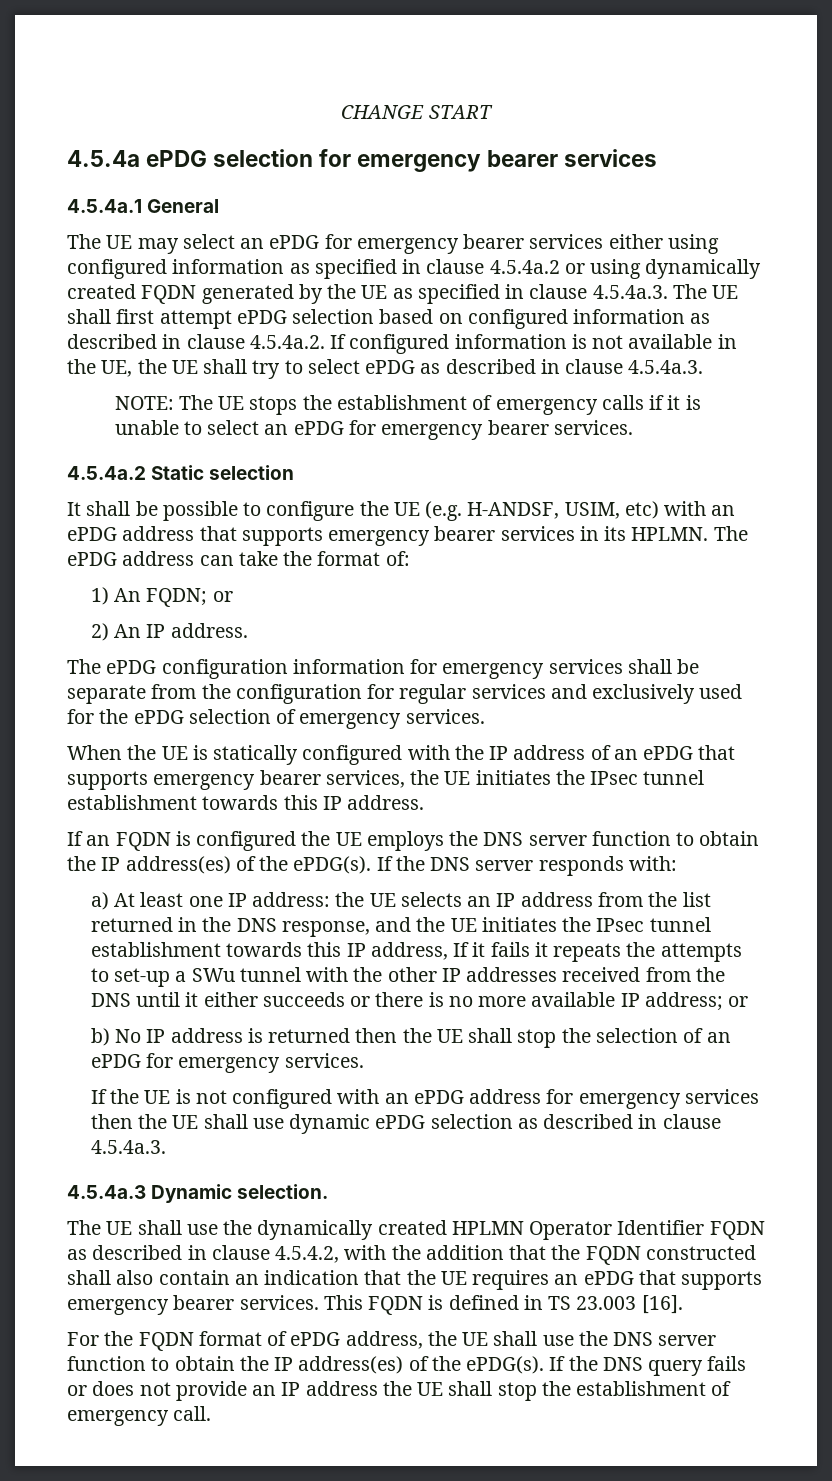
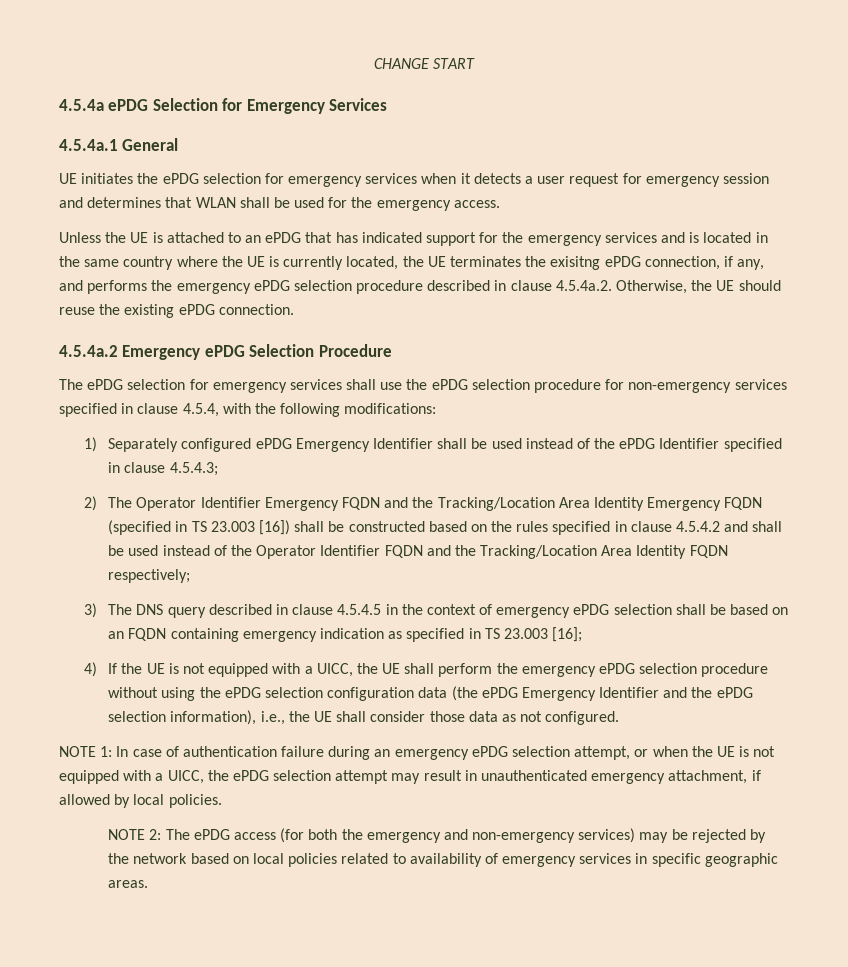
[213,149,658,172] [67,199,220,213] [67,234,719,254] [67,259,762,279] [67,284,739,304] [67,309,711,329] [67,334,737,354] [67,359,704,379] [114,395,701,415] [114,420,633,440] [67,465,295,480] [67,501,736,521] [67,526,748,546] [67,551,410,566] [90,587,233,607] [90,623,248,641] [67,659,405,679] selection for emergency bearer services // 4.5.4a.1 General // The UE may select an ePDG for emergency bearer services either using configured information as specified in clause 4.5.4a.2 or using dynamically created FQDN generated by the UE as specified in clause 4.5.4a.3. The UE shall first attempt ePDG selection based on configured information as described in clause 4.5.4a.2. If configured information is not available in the UE, the UE shall try to select ePDG as described in clause 4.5.4a.3. // NOTE: The UE stops the establishment of emergency calls if it is unable to select an ePDG for emergency bearer services. // 4.5.4a.2 Static selection // It shall be possible to configure the UE (e.g. H-ANDSF, USIM, etc) with an ePDG address that supports emergency bearer services in its HPLMN. The ePDG address can take the format of: // 1) An FQDN; or // 2) An IP address. // The ePDG configuration information -> [152,98,388,114] [59,138,179,151] [59,173,769,187] [59,197,500,211] [59,232,768,246] [59,256,765,270] [59,280,781,294] [59,304,294,318] [59,344,392,360] [59,379,186,390] Selection for Emergency Services // 4.5.4a.1 General // UE initiates the ePDG selection for emergency services when it detects a user request for emergency session and determines that WLAN shall be used for the emergency access. // Unless the UE is attached to an ePDG that has indicated support for the emergency services and is located in the same country where the UE is currently located, the UE terminates the exisitng ePDG connection, if any, and performs the emergency ePDG selection procedure described in clause 4.5.4a.2. Otherwise, the UE should reuse the existing ePDG connection. // 4.5.4a.2 Emergency ePDG Selection Procedure // The ePDG selection
[677,659,700,674] [67,684,743,704] [67,709,485,729] [67,745,736,765] [67,770,705,790] [67,795,425,810] [67,831,760,851] [67,856,677,876] [90,892,711,910] [90,917,711,937] [90,942,742,962] [90,967,726,987] [90,992,749,1011] [90,1028,731,1048] [90,1053,364,1073] be separate from the configuration for regular services and exclusively used for the ePDG selection of emergency services. // When the UE is statically configured with the IP address of an ePDG that supports emergency bearer services, the UE initiates the IPsec tunnel establishment towards this IP address. // If an FQDN is configured the UE employs the DNS server function to obtain the IP address(es) of the ePDG(s). If the DNS server responds with: // a) At least one IP address: the UE selects an IP address from the list returned in the DNS response, and the UE initiates the IPsec tunnel establishment towards this IP address, If it fails it repeats the attempts to set-up a SWu tunnel with the other IP addresses received from the DNS until it either succeeds or there is no more available IP address; or // b) No IP address is returned then the UE shall stop the selection of an ePDG for emergency services. // -> [380,379,787,393] [59,403,437,417] [83,437,782,452] [108,462,218,476] [83,496,763,511] [108,520,783,535] [108,545,728,559] [108,569,191,583] [83,603,789,618] [108,627,583,642] [83,662,97,677] use the ePDG selection procedure for non-emergency services specified in clause 4.5.4, with the following modifications: // 1) Separately configured ePDG Emergency Identifier shall be used instead of the ePDG Identifier specified in clause 4.5.4.3; // 2) The Operator Identifier Emergency FQDN and the Tracking/Location Area Identity Emergency FQDN (specified in TS 23.003 [16]) shall be constructed based on the rules specified in clause 4.5.4.2 and shall be used instead of the Operator Identifier FQDN and the Tracking/Location Area Identity FQDN respectively; // 3) The DNS query described in clause 4.5.4.5 in the context of emergency ePDG selection shall be based on an FQDN containing emergency indication as specified in TS 23.003 [16]; // 4)
[232,1089,760,1109] [90,1114,721,1134] [90,1140,166,1154] [67,1184,329,1203] [67,1220,765,1240] [67,1245,756,1265] [67,1270,763,1290] [67,1295,683,1315] [67,1331,717,1351] [67,1356,747,1376] [67,1381,732,1401] [67,1406,212,1426] configured with an ePDG address for emergency services then the UE shall use dynamic ePDG selection as described in clause 4.5.4a.3. // 4.5.4a.3 Dynamic selection. // The UE shall use the dynamically created HPLMN Operator Identifier FQDN as described in clause 4.5.4.2, with the addition that the FQDN constructed shall also contain an indication that the UE requires an ePDG that supports emergency bearer services. This FQDN is defined in TS 23.003 [16]. // For the FQDN format of ePDG address, the UE shall use the DNS server function to obtain the IP address(es) of the ePDG(s). If the DNS query fails or does not provide an IP address the UE shall stop the establishment of emergency call. -> [208,663,769,677] [108,686,753,701] [108,710,620,725] [59,746,776,760] [59,770,761,784] [59,794,222,808] [108,828,766,843] [108,853,778,867] [108,880,149,888] equipped with a UICC, the UE shall perform the emergency ePDG selection procedure without using the ePDG selection configuration data (the ePDG Emergency Identifier and the ePDG selection information), i.e., the UE shall consider those data as not configured. // NOTE 1: In case of authentication failure during an emergency ePDG selection attempt, or when the UE is not equipped with a UICC, the ePDG selection attempt may result in unauthenticated emergency attachment, if allowed by local policies. // NOTE 2: The ePDG access (for both the emergency and non-emergency services) may be rejected by the network based on local policies related to availability of emergency services in specific geographic areas.

